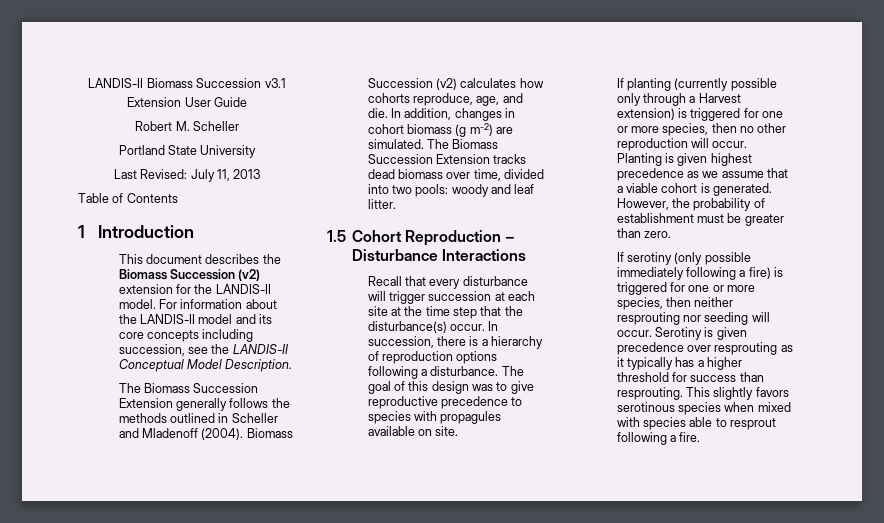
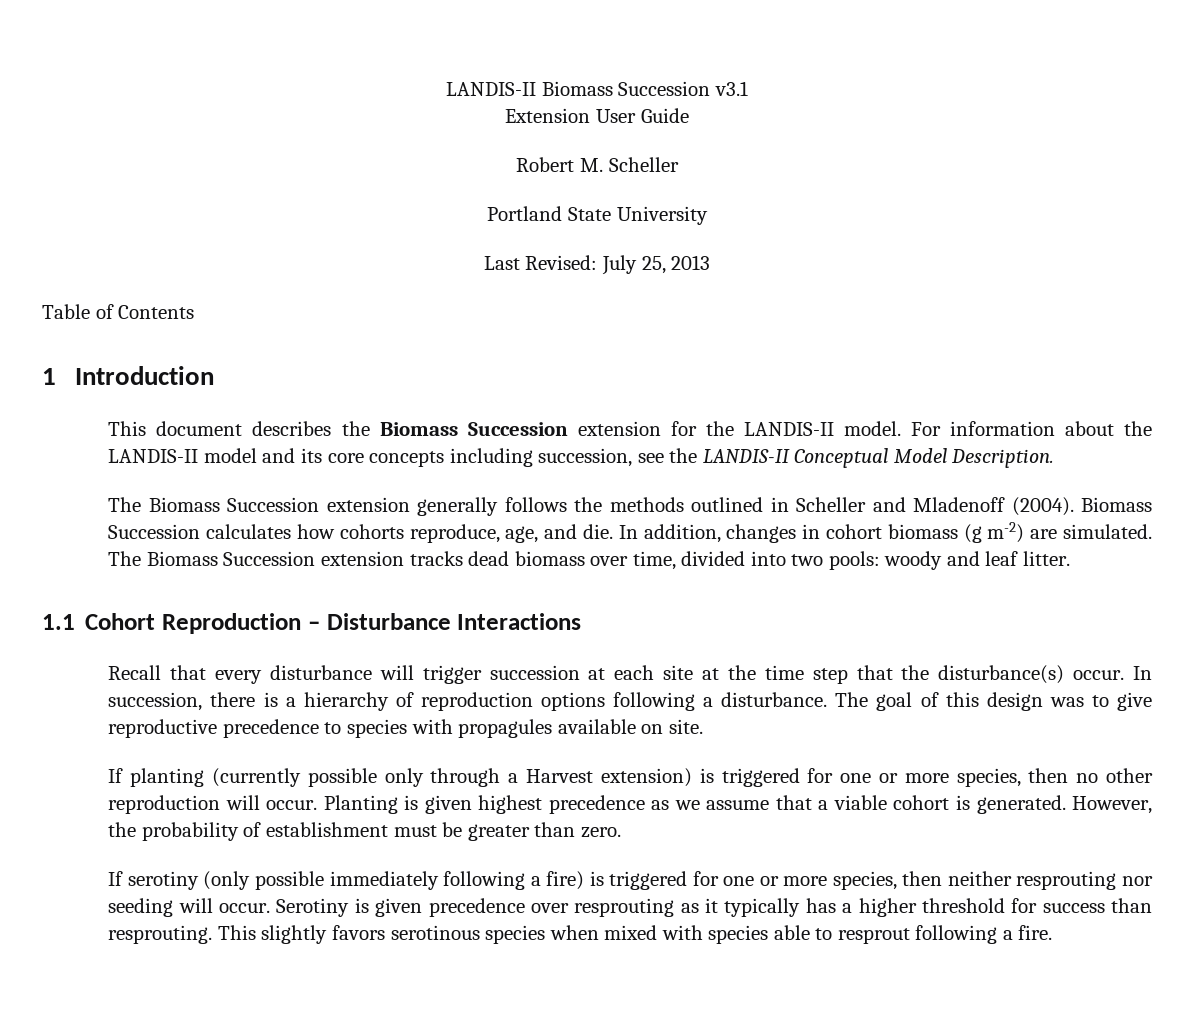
[216,169,230,181] 11, -> [641,256,666,274] 25,
[238,269,261,281] (v2) -> (568, 429) none
[118,398,173,408] Extension -> [326,497,410,512] extension
[435,78,457,90] (v2) -> (201, 531) none
[435,154,490,164] Extension -> [320,551,404,566] extension
[327,230,346,242] 1.5 -> [42,614,75,630] 1.1

